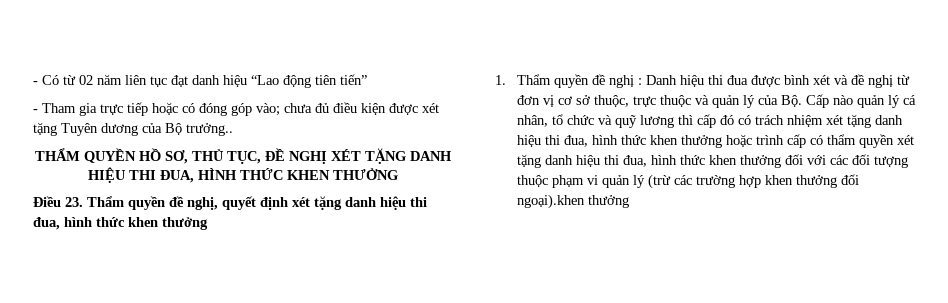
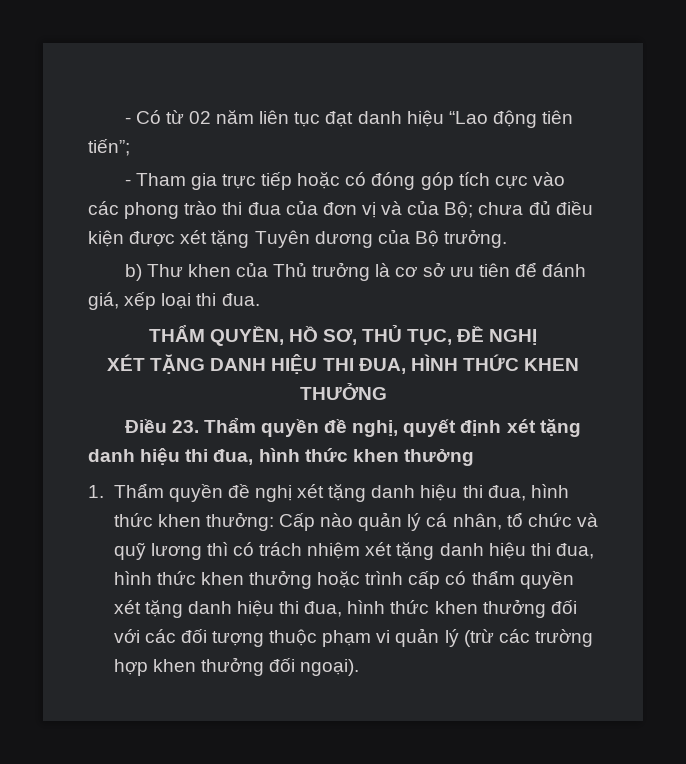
[340,74,367,85] tiến” -> [88,139,130,156] tiến”;
[256,103,280,116] vào; -> [458,172,565,189] [88,200,474,219] tích cực vào các phong trào thi đua của đơn vị và của Bộ;
[186,123,233,136] trưởng.. -> [444,229,508,248] [124,262,587,281] [88,292,260,310] trưởng. // b) Thư khen của Thủ trưởng là cơ sở ưu tiên để đánh giá, xếp loại thi đua.
[84,148,136,163] QUYỀN -> [209,326,284,346] QUYỀN,
(327, 157) none -> (538, 337) //
[637,74,910,88] [516,95,802,108] : Danh hiệu thi đua được bình xét và đề nghị từ đơn vị cơ sở thuộc, trực thuộc và quản lý của Bộ. -> [297,484,569,502] [113,512,274,531] xét tặng danh hiệu thi đua, hình thức khen thưởng:
[696,114,734,128] cấp đó -> (228, 549) none
[516,194,629,209] ngoại).khen thưởng -> [300,659,360,676] ngoại).

